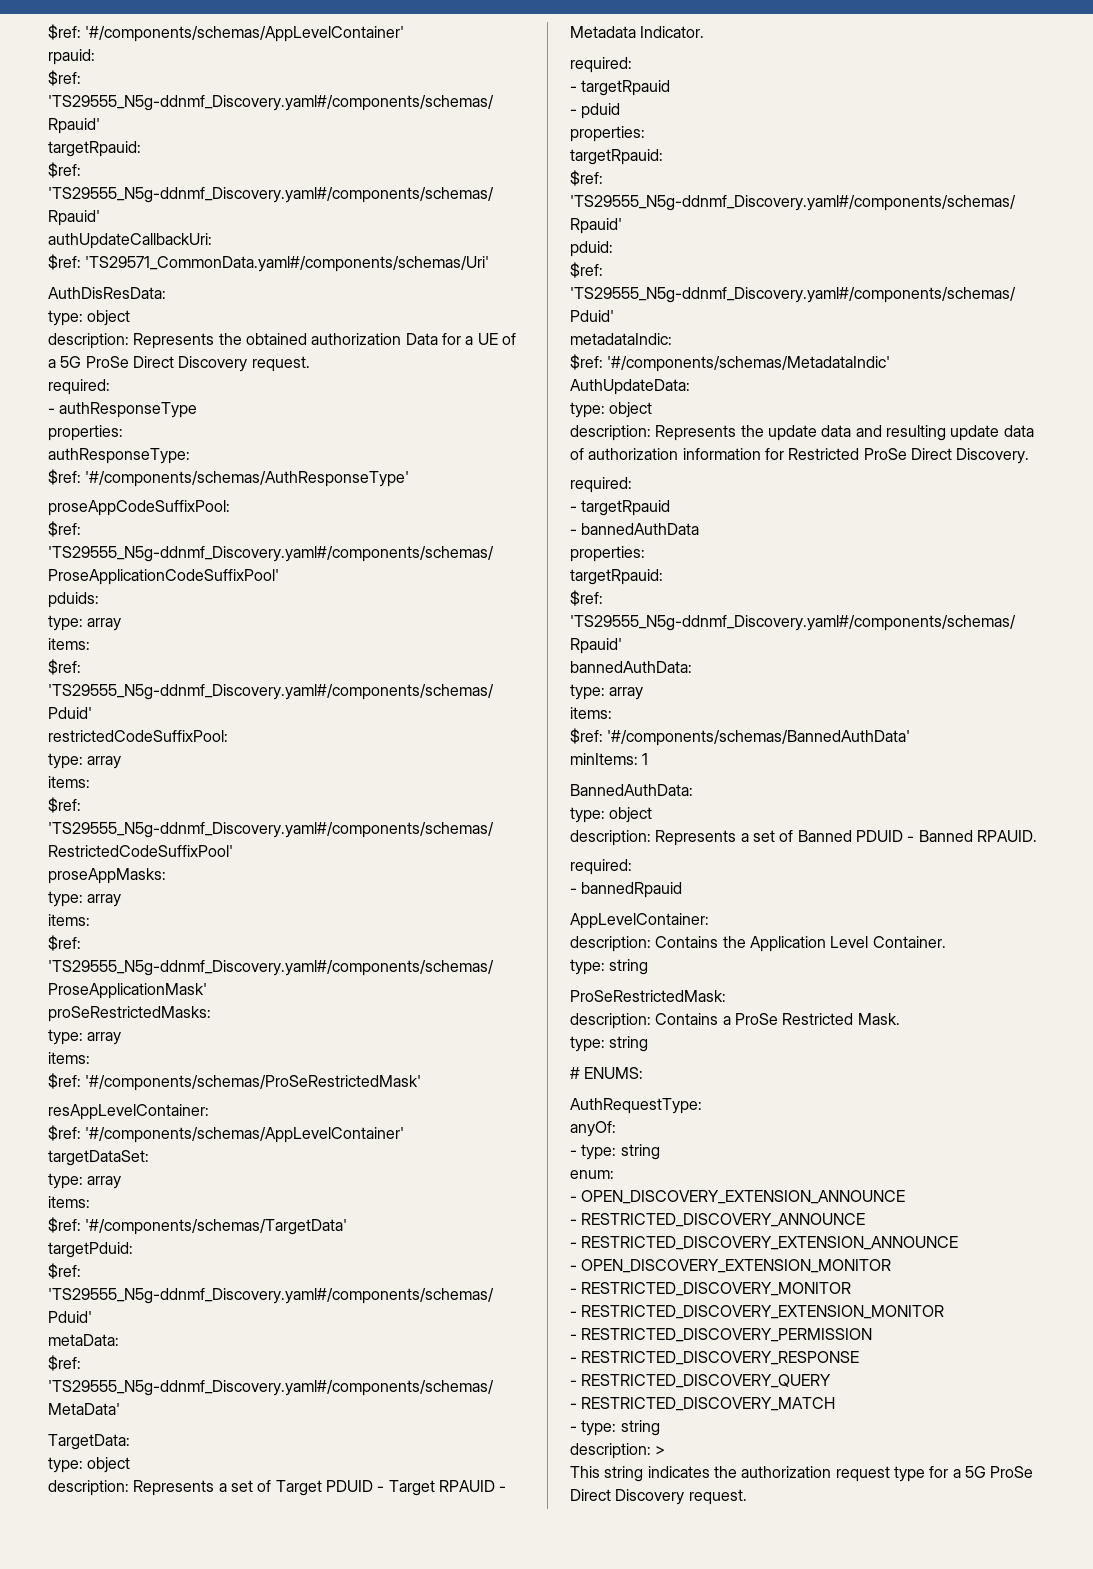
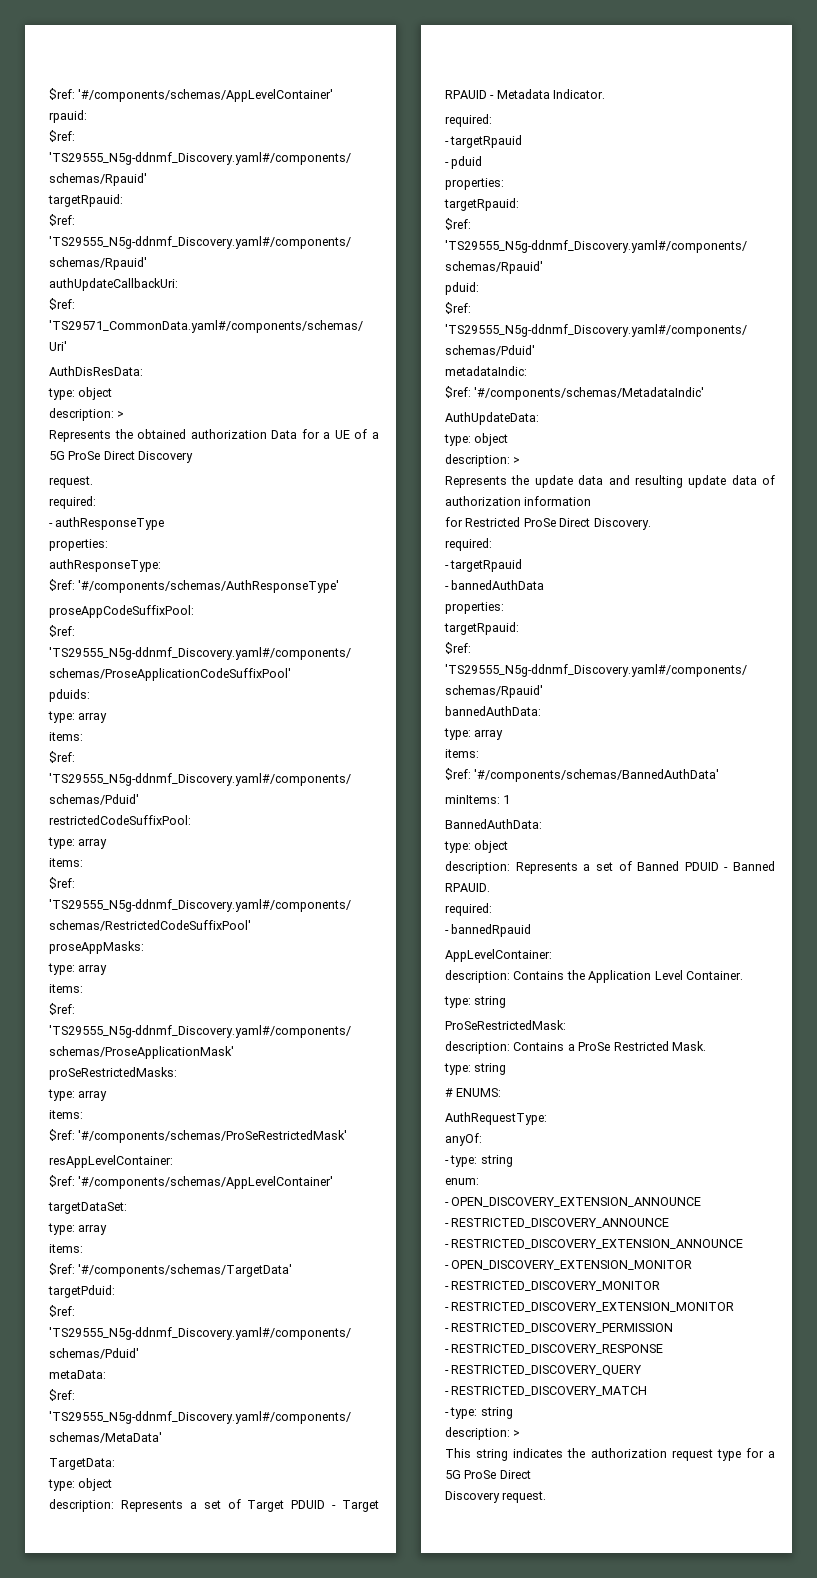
(129, 341) none -> [117,411,125,418] > //
(248, 364) none -> (194, 457) //
(651, 433) none -> [513,457,521,464] > //
(761, 454) none -> (592, 501) //
(611, 1495) none -> (531, 1474) //

